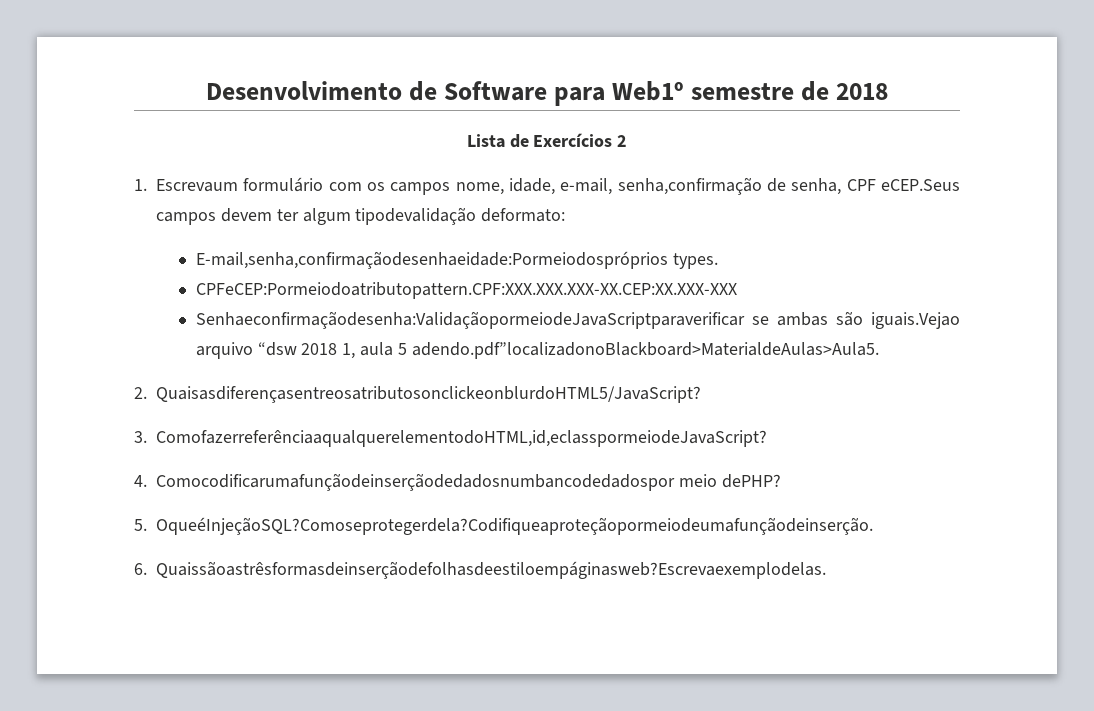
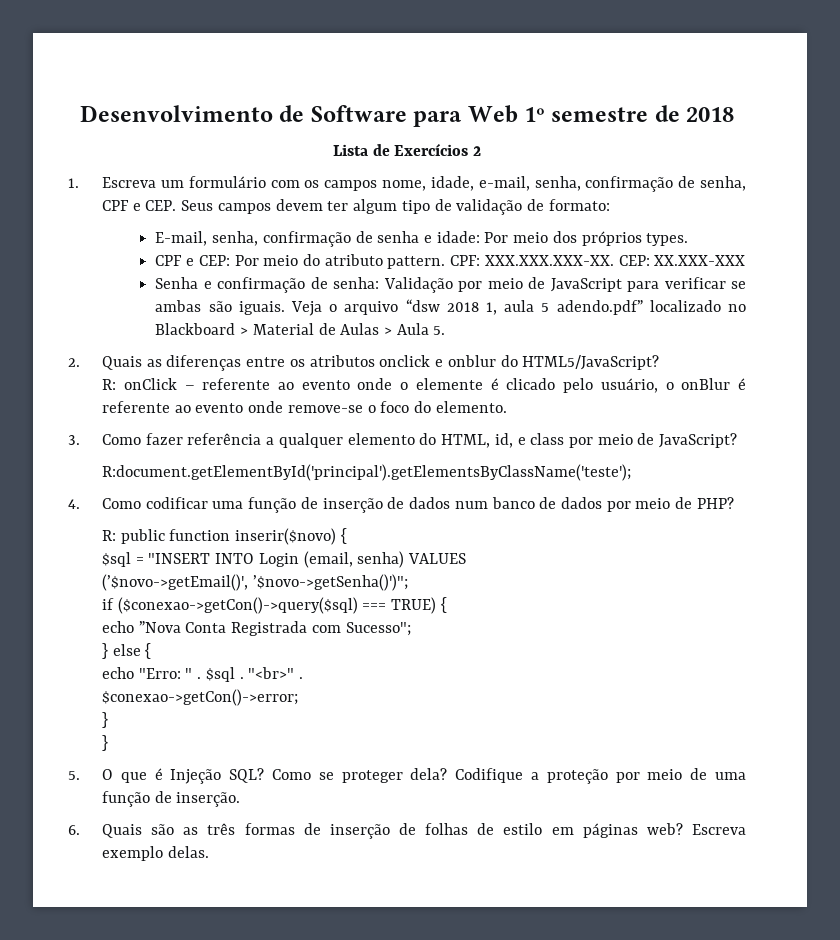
[611,81,684,101] Web1º -> [467,105,545,123] Web 1º
[156,179,238,192] Escrevaum -> [102,177,184,188] Escreva um
[617,177,762,195] senha,confirmação -> [534,176,674,192] senha, confirmação
[881,179,960,191] eCEP.Seus -> [132,200,214,211] e CEP. Seus
[355,207,566,225] [195,251,718,269] [195,282,737,299] [195,311,960,329] tipodevalidação deformato: // E-mail,senha,confirmaçãodesenhaeidade:Pormeiodospróprios types. // CPFeCEP:Pormeiodoatributopattern.CPF:XXX.XXX.XXX-XX.CEP:XX.XXX-XXX // Senhaeconfirmaçãodesenha:ValidaçãopormeiodeJavaScriptparaverificar se ambas são iguais.Vejao -> [401,199,610,215] [155,231,689,247] [155,254,746,269] [155,277,746,293] [155,300,338,316] tipo de validação de formato: // E-mail, senha, confirmação de senha e idade: Por meio dos próprios types. // CPF e CEP: Por meio do atributo pattern. CPF: XXX.XXX.XXX-XX. CEP: XX.XXX-XXX // Senha e confirmação de senha: Validação por meio de JavaScript para verificar se ambas são iguais. Veja o
[411,342,879,359] [134,386,701,403] [134,430,767,447] [134,473,781,491] [134,517,873,535] [134,561,826,579] adendo.pdf”localizadonoBlackboard>MaterialdeAulas>Aula5. // 2. QuaisasdiferençasentreosatributosonclickeonblurdoHTML5/JavaScript? // 3. ComofazerreferênciaaqualquerelementodoHTML,id,eclasspormeiodeJavaScript? // 4. Comocodificarumafunçãodeinserçãodedadosnumbancodedadospor meio dePHP? // 5. OqueéInjeçãoSQL?Comoseprotegerdela?Codifiqueaproteçãopormeiodeumafunçãodeinserção. // 6. Quaissãoastrêsformasdeinserçãodefolhasdeestiloempáginasweb?Escrevaexemplodelas. -> [556,300,746,315] [155,323,446,335] [68,355,660,371] [102,378,746,393] [102,401,507,413] [68,433,738,448] [102,464,632,481] [68,497,734,513] [102,528,347,545] [102,551,467,568] [102,574,408,591] [102,597,447,614] [102,621,411,636] [102,643,152,659] [102,667,304,682] [102,689,299,706] [102,712,109,728] [102,735,109,751] [68,768,747,784] [102,791,241,807] [68,823,747,839] [102,846,209,861] adendo.pdf” localizado no Blackboard > Material de Aulas > Aula 5. // 2. Quais as diferenças entre os atributos onclick e onblur do HTML5/JavaScript? // R: onClick – referente ao evento onde o elemente é clicado pelo usuário, o onBlur é referente ao evento onde remove-se o foco do elemento. // 3. Como fazer referência a qualquer elemento do HTML, id, e class por meio de JavaScript? // R:document.getElementById('principal').getElementsByClassName('teste'); // 4. Como codificar uma função de inserção de dados num banco de dados por meio de PHP? // R: public function inserir($novo) { // $sql = "INSERT INTO Login (email, senha) VALUES // (’$novo->getEmail()', ’$novo->getSenha()')"; // if ($conexao->getCon()->query($sql) === TRUE) { // echo ”Nova Conta Registrada com Sucesso"; // } else { // echo "Erro: " . $sql . "<br>" . // $conexao->getCon()->error; // } // } // 5. O que é Injeção SQL? Como se proteger dela? Codifique a proteção por meio de uma função de inserção. // 6. Quais são as três formas de inserção de folhas de estilo em páginas web? Escreva exemplo delas.

